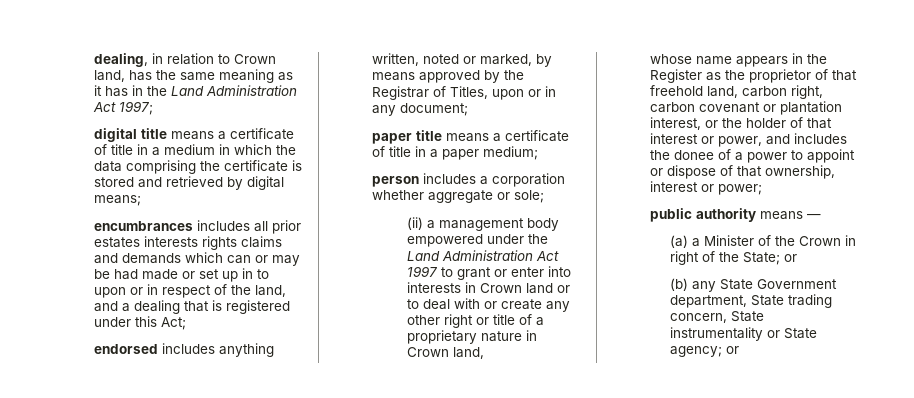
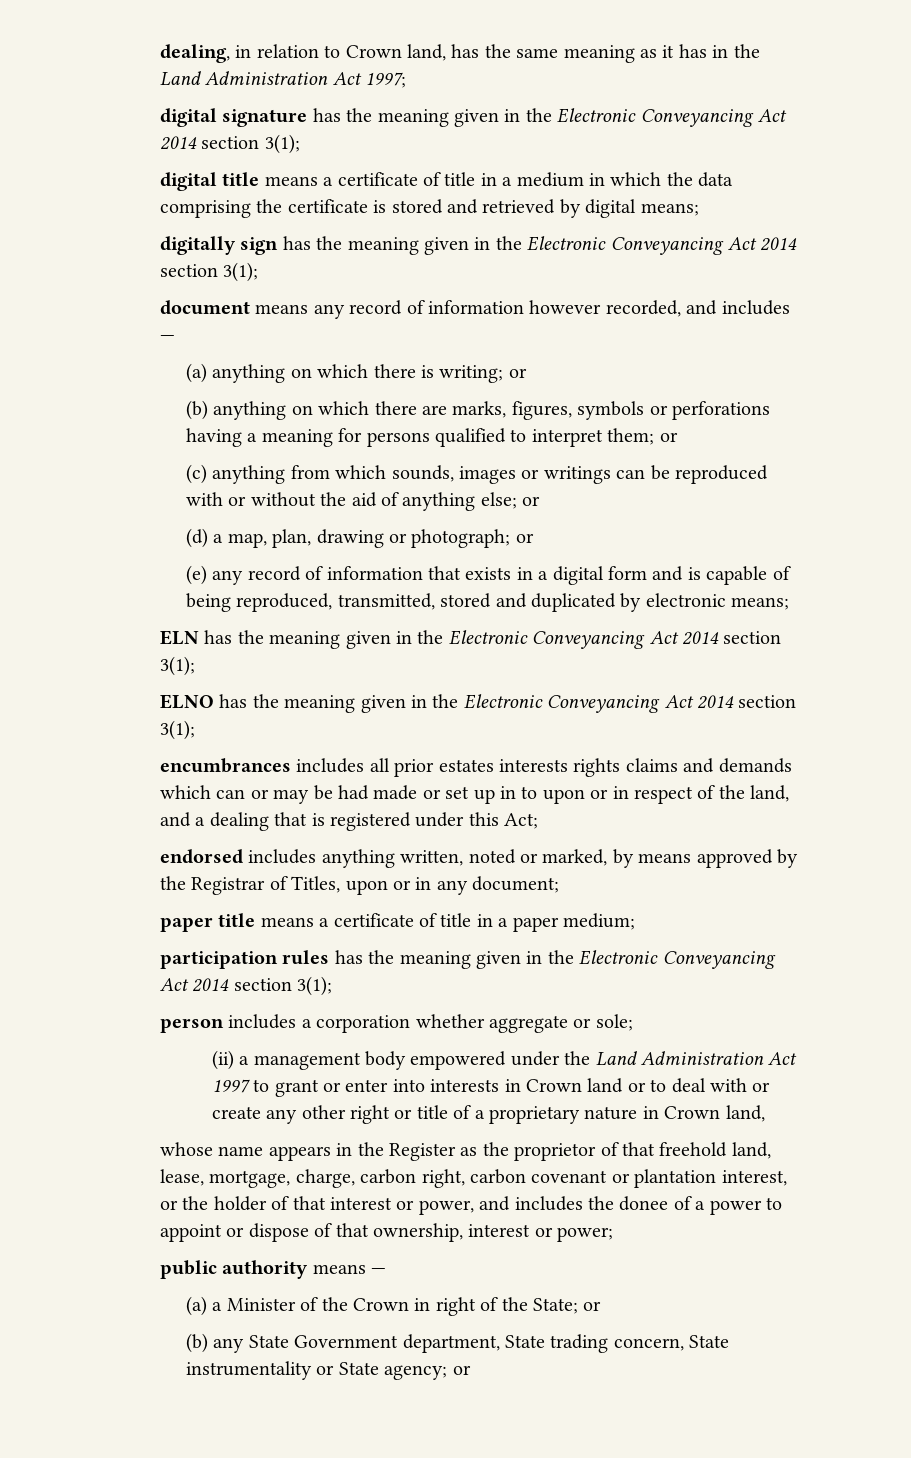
(154, 108) none -> [159,108,787,127] [159,134,300,154] // digital signature has the meaning given in the Electronic Conveyancing Act 2014 section 3(1);
(142, 200) none -> [159,236,798,255] [159,262,259,282] [159,300,790,319] [159,335,175,341] [185,363,527,383] [185,400,770,420] [185,428,678,447] [185,464,768,484] [185,492,541,511] [185,528,534,548] [185,565,791,585] [185,593,790,612] [159,630,782,649] [159,656,195,676] [159,694,797,713] [159,720,195,740] // digitally sign has the meaning given in the Electronic Conveyancing Act 2014 section 3(1); // document means any record of information however recorded, and includes — // (a) anything on which there is writing; or // (b) anything on which there are marks, figures, symbols or perforations having a meaning for persons qualified to interpret them; or // (c) anything from which sounds, images or writings can be reproduced with or without the aid of anything else; or // (d) a map, plan, drawing or photograph; or // (e) any record of information that exists in a digital form and is capable of being reproduced, transmitted, stored and duplicated by electronic means; // ELN has the meaning given in the Electronic Conveyancing Act 2014 section 3(1); // ELNO has the meaning given in the Electronic Conveyancing Act 2014 section 3(1);
(539, 153) none -> [159,950,776,969] [159,976,333,996] // participation rules has the meaning given in the Electronic Conveyancing Act 2014 section 3(1);
(739, 92) none -> [159,1169,355,1188] lease, mortgage, charge,

